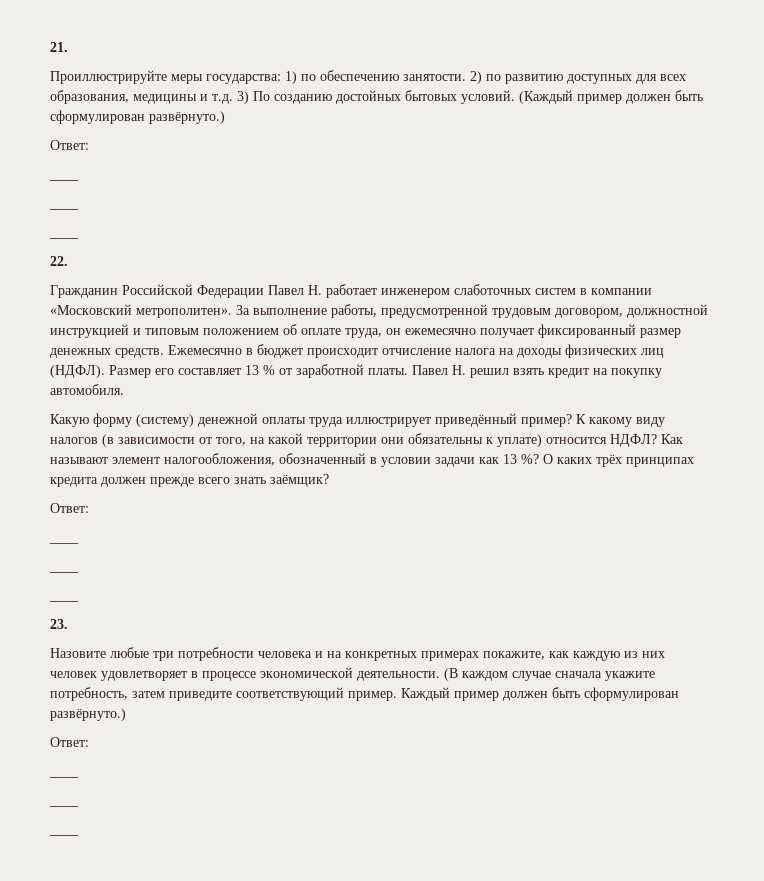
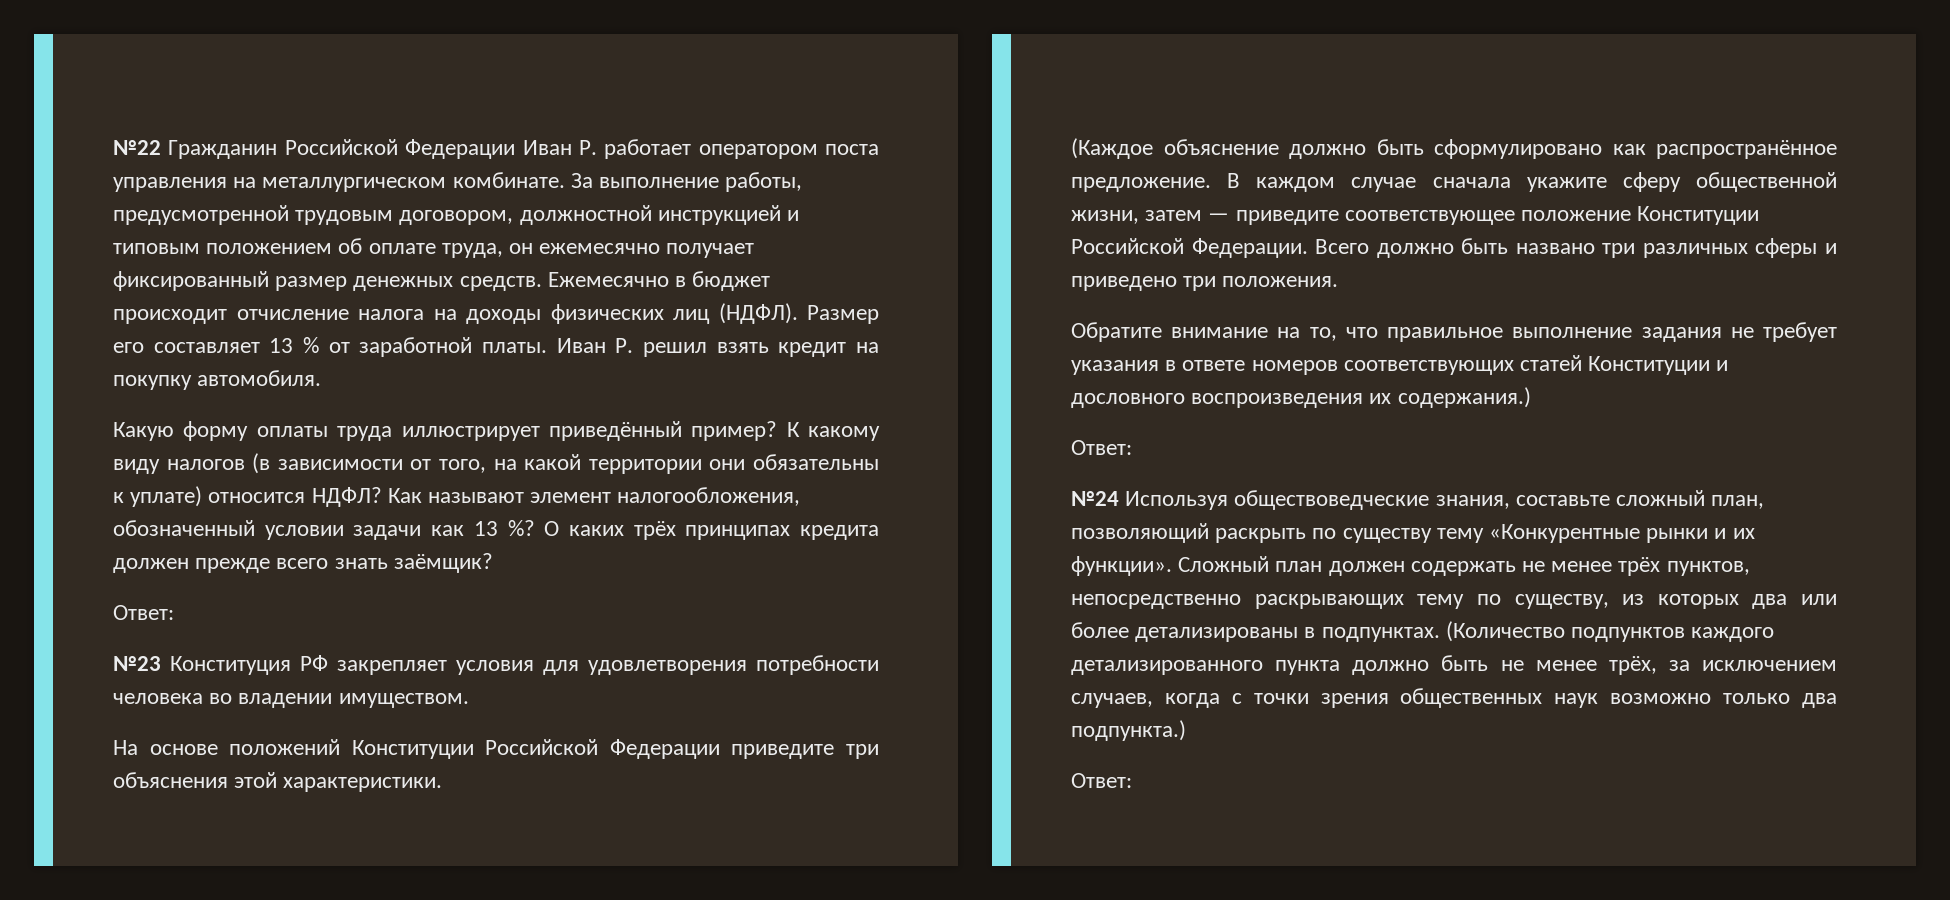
[50,42,68,52] [50,70,686,84] [50,90,703,104] [50,110,225,124] [50,140,89,150] [49,179,79,181] [49,208,79,210] [49,237,79,239] [50,256,68,266] [50,284,652,298] [50,304,232,318] 21. // Проиллюстрируйте меры государства: 1) по обеспечению занятости. 2) по развитию доступных для всех образования, медицины и т.д. 3) По созданию достойных бытовых условий. (Каждый пример должен быть сформулирован развёрнуто.) // Ответ: // ____ // ____ // ____ // 22. // Гражданин Российской Федерации Павел Н. работает инженером слаботочных систем в компании «Московский метрополитен». -> [113,139,879,159] [113,172,565,192] №22 Гражданин Российской Федерации Иван Р. работает оператором поста управления на металлургическом комбинате.
[412,365,466,375] Павел Н. -> [556,338,634,353] Иван Р.
[136,413,258,427] (систему) денежной -> (249, 431) none
[370,457,377,464] в -> (255, 528) none
[49,542,79,544] [49,571,79,573] [49,600,79,602] [50,619,68,629] [50,647,665,661] [50,667,655,681] [50,687,679,701] [50,708,126,721] [50,737,89,747] [49,776,79,778] [49,805,79,807] [49,834,79,836] ____ // ____ // ____ // 23. // Назовите любые три потребности человека и на конкретных примерах покажите, как каждую из них человек удовлетворяет в процессе экономической деятельности. (В каждом случае сначала укажите потребность, затем приведите соответствующий пример. Каждый пример должен быть сформулирован развёрнуто.) // Ответ: // ____ // ____ // ____ -> [113,655,879,675] [113,693,469,708] [113,739,879,759] [113,772,443,792] [1071,138,1837,159] [1071,172,1837,192] [1071,206,1760,225] [1071,238,1837,258] [1071,276,1339,291] [1071,322,1837,342] [1071,355,1729,375] [1071,387,1531,408] [1071,440,1132,455] [1071,490,1765,510] [1071,523,1755,543] [1071,556,1750,576] [1071,594,1837,609] [1071,621,1775,642] [1071,655,1837,675] [1071,688,1837,708] [1071,720,1186,741] [1071,773,1132,788] №23 Конституция РФ закрепляет условия для удовлетворения потребности человека во владении имуществом. // На основе положений Конституции Российской Федерации приведите три объяснения этой характеристики. // (Каждое объяснение должно быть сформулировано как распространённое предложение. В каждом случае сначала укажите сферу общественной жизни, затем — приведите соответствующее положение Конституции Российской Федерации. Всего должно быть названо три различных сферы и приведено три положения. // Обратите внимание на то, что правильное выполнение задания не требует указания в ответе номеров соответствующих статей Конституции и дословного воспроизведения их содержания.) // Ответ: // №24 Используя обществоведческие знания, составьте сложный план, позволяющий раскрыть по существу тему «Конкурентные рынки и их функции». Сложный план должен содержать не менее трёх пунктов, непосредственно раскрывающих тему по существу, из которых два или более детализированы в подпунктах. (Количество подпунктов каждого детализированного пункта должно быть не менее трёх, за исключением случаев, когда с точки зрения общественных наук возможно только два подпункта.) // Ответ:

